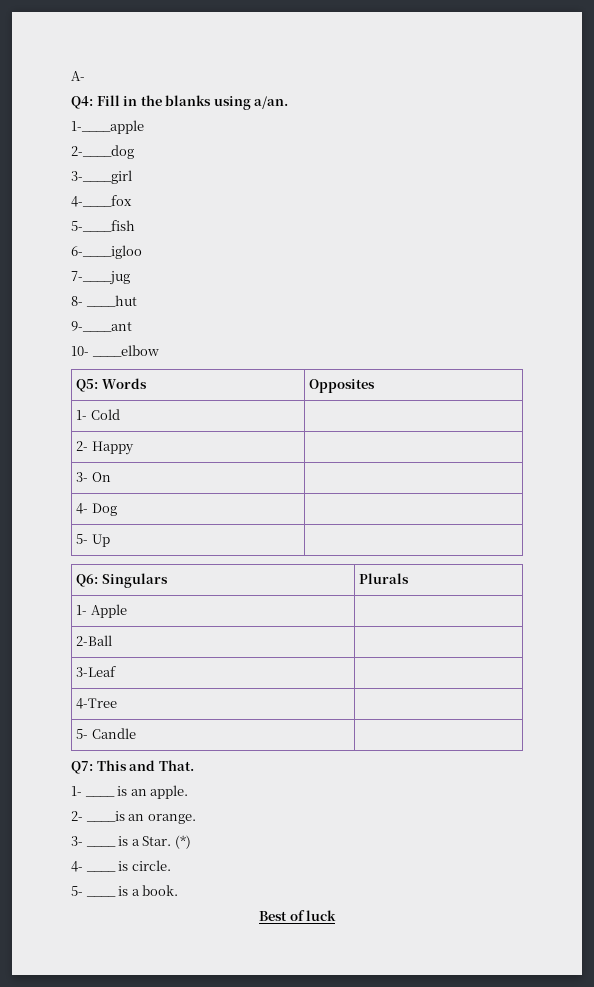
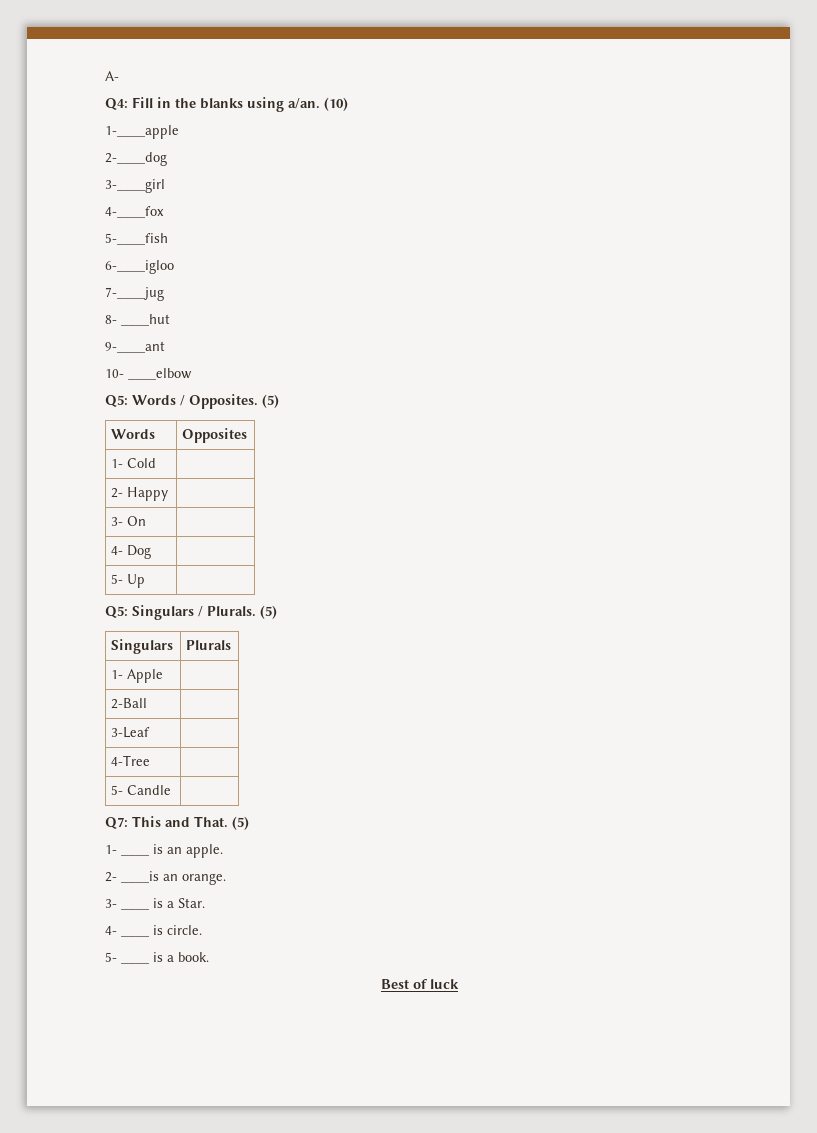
(289, 102) none -> [324,97,348,111] (10)
[76,379,99,392] // Q5: -> [105,394,279,409] // Q5: Words / Opposites. (5) //
[76,574,99,587] // Q6: -> [105,605,277,620] // Q5: Singulars / Plurals. (5) //
(194, 765) none -> [232,816,249,830] (5)
[174,835,191,849] (*) -> (205, 903) none

